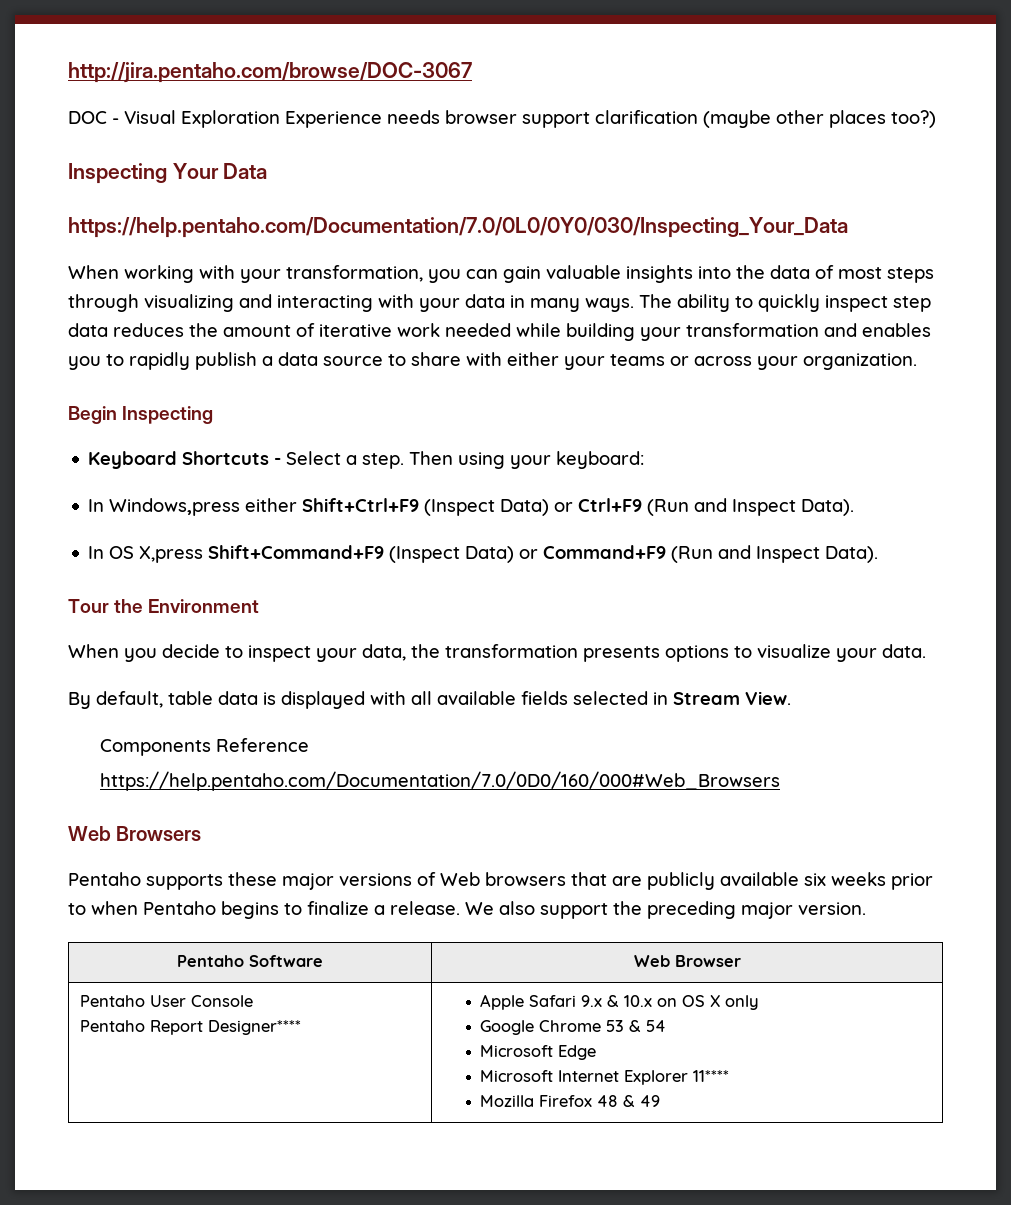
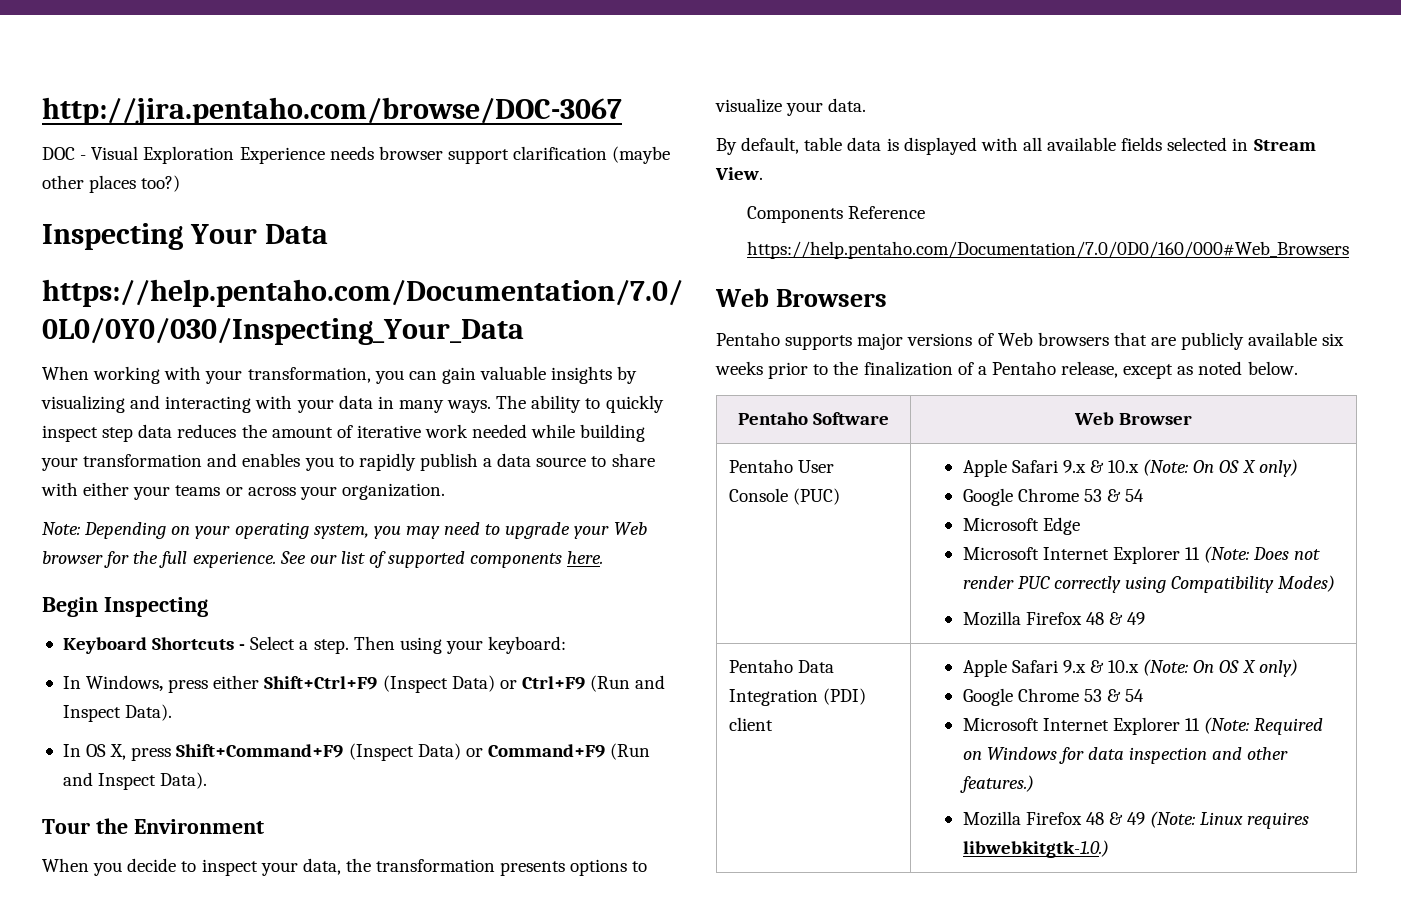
[698,265,934,283] [68,294,139,312] into the data of most steps through -> [617,366,638,384] by
(917, 361) none -> [42,522,647,539] [42,551,604,568] // Note: Depending on your operating system, you may need to upgrade your Web browser for the full experience. See our list of supported components here.
[109,498,241,516] Windows,press -> [86,675,209,693] Windows, press
[139,546,204,563] X,press -> [110,744,172,761] X, press
[228,872,277,886] these -> (853, 342) none
[91,901,866,919] when Pentaho begins to finalize a release. We also support the preceding major version. -> [833,361,1298,379] the finalization of a Pentaho release, except as noted below.
[80,1020,302,1035] [480,994,760,1010] // Pentaho Report Designer**** | Apple Safari 9.x & 10.x on OS X only -> [793,488,841,505] [962,459,1298,477] (PUC) | Apple Safari 9.x & 10.x (Note: On OS X only)
[693,1070,730,1082] [480,1095,661,1107] 11**** // Mozilla Firefox 48 & 49 -> [1184,546,1321,563] [962,575,1336,593] [962,611,1146,626] [729,659,835,673] [729,688,867,706] [729,717,774,731] [962,659,1298,677] [962,688,1145,706] [962,717,1324,735] [962,747,1289,764] [959,775,1034,793] [962,811,1310,829] [962,840,1109,858] 11 (Note: Does not render PUC correctly using Compatibility Modes) // Mozilla Firefox 48 & 49 // Pentaho Data Integration (PDI) client | Apple Safari 9.x & 10.x (Note: On OS X only) // Google Chrome 53 & 54 // Microsoft Internet Explorer 11 (Note: Required on Windows for data inspection and other features.) // Mozilla Firefox 48 & 49 (Note: Linux requires libwebkitgtk-1.0.)

